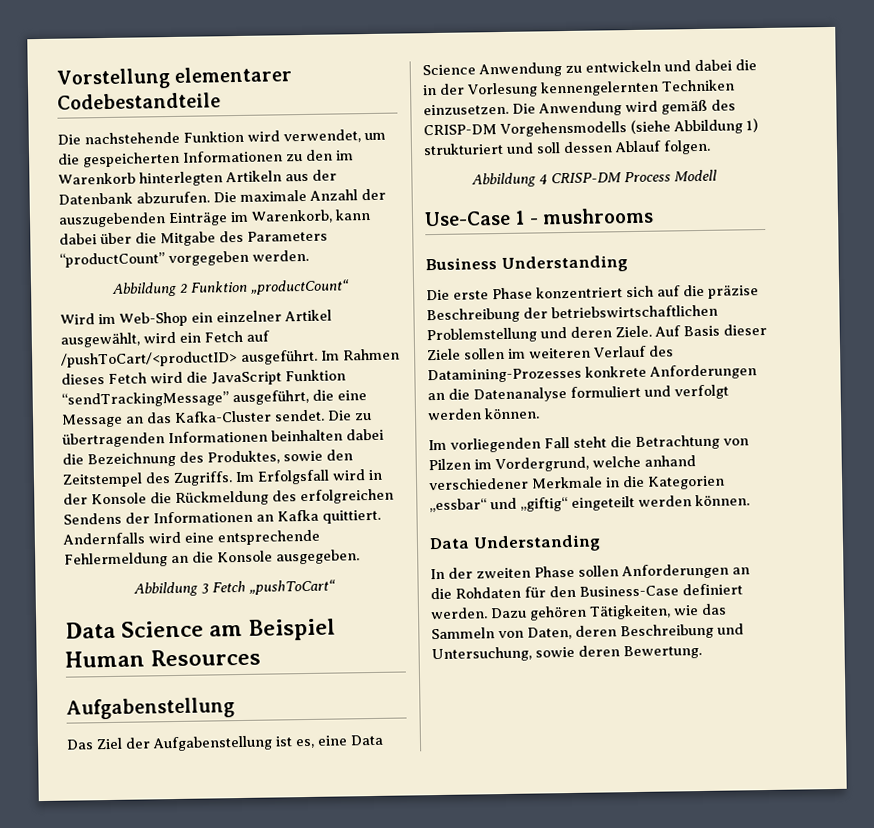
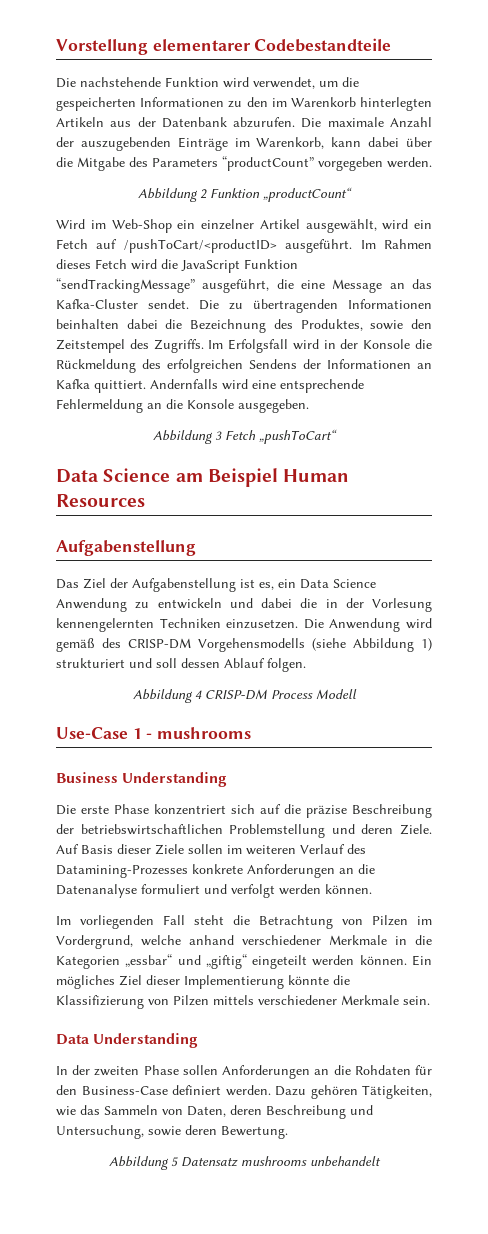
[317,735,348,746] eine -> [278,579,296,588] ein
(750, 500) none -> [412,955,432,966] [56,975,350,989] [56,995,430,1009] Ein mögliches Ziel dieser Implementierung könnte die Klassifizierung von Pilzen mittels verschiedener Merkmale sein.
(702, 652) none -> [109,1156,381,1170] // Abbildung 5 Datensatz mushrooms unbehandelt

